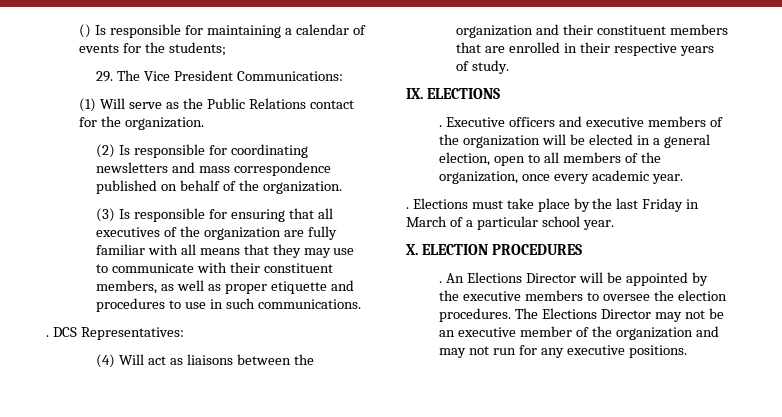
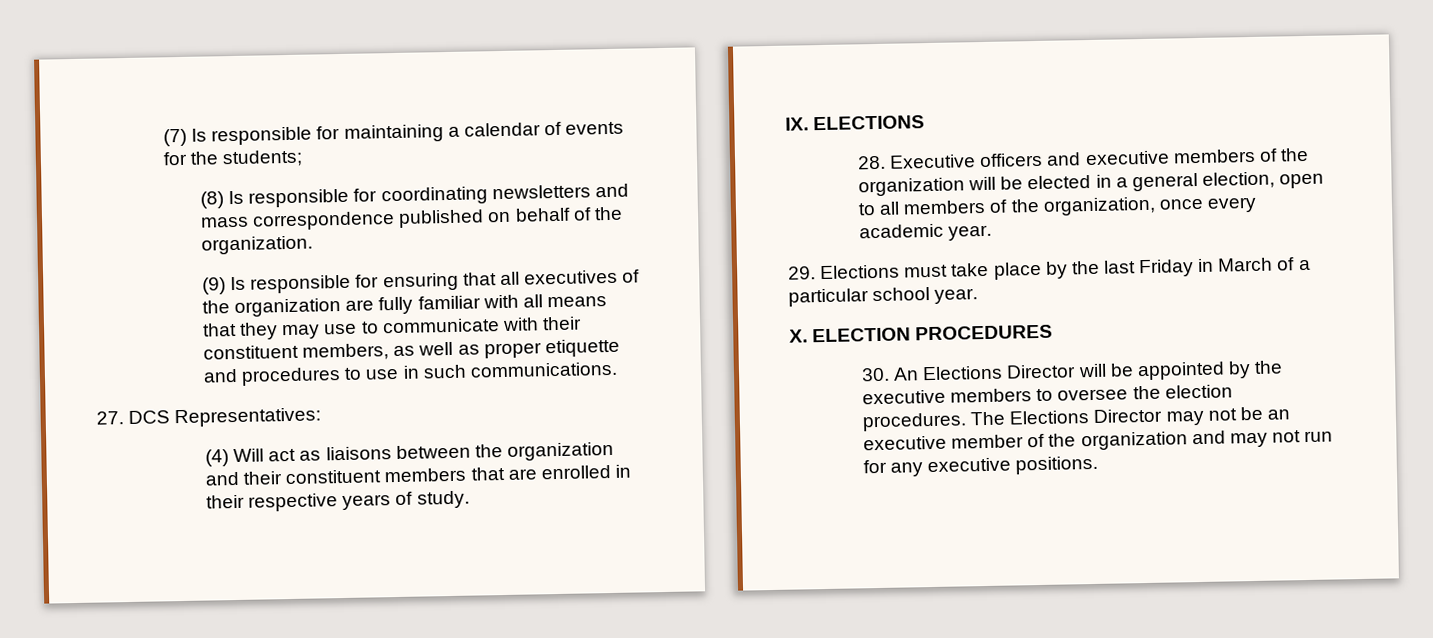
[79,24,92,38] () -> [163,128,188,147] (7)
[96,70,343,82] [79,98,354,112] [79,116,205,130] [96,144,116,158] 29. The Vice President Communications: // (1) Will serve as the Public Relations contact for the organization. // (2) -> [200,191,225,209] (8)
[96,208,116,222] (3) -> [202,277,227,295] (9)
[46,335,49,337] . -> [96,411,124,425] 27.
[439,125,443,127] . -> [857,155,887,170] 28.
[406,207,409,209] . -> [788,266,816,280] 29.
[439,281,443,283] . -> [861,367,891,382] 30.

